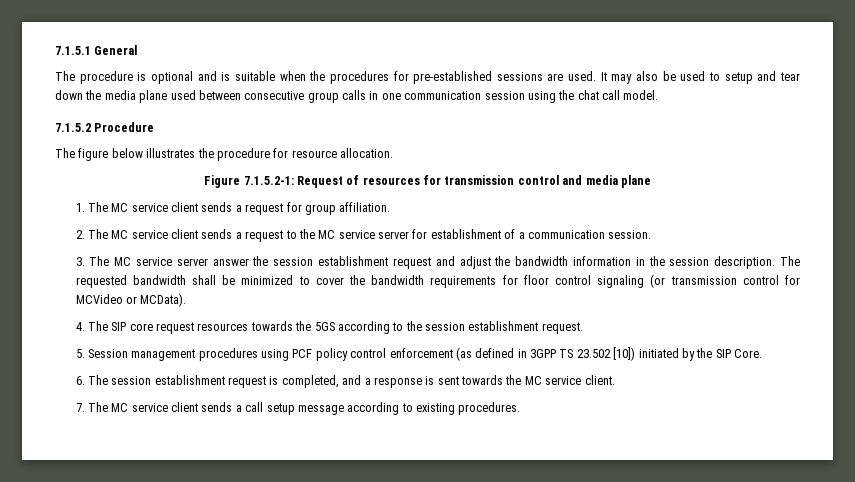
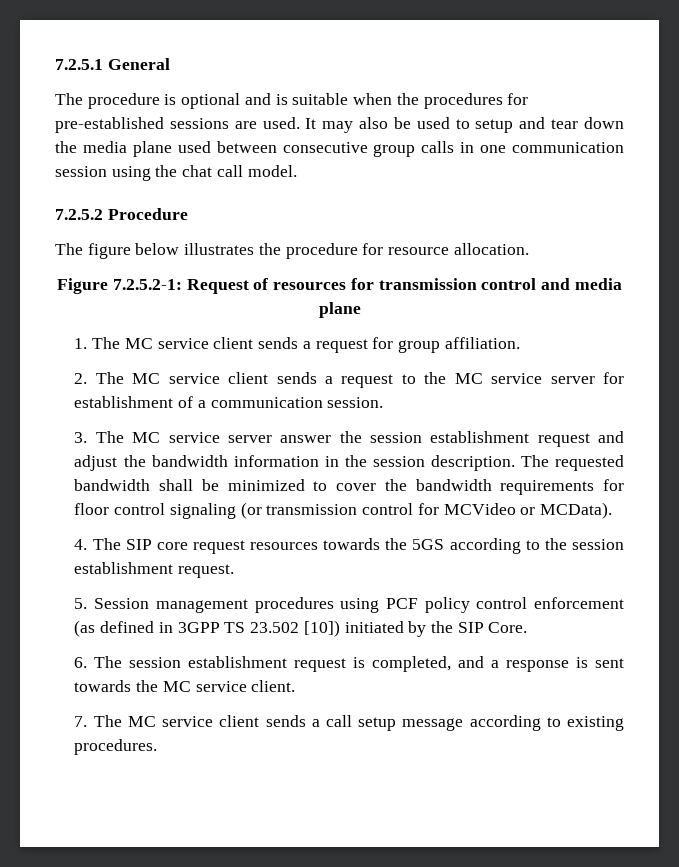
[55,46,91,55] 7.1.5.1 -> [55,59,103,70] 7.2.5.1
[55,123,91,132] 7.1.5.2 -> [55,209,103,220] 7.2.5.2
[243,176,294,185] 7.1.5.2-1: -> [112,279,182,290] 7.2.5.2-1:

